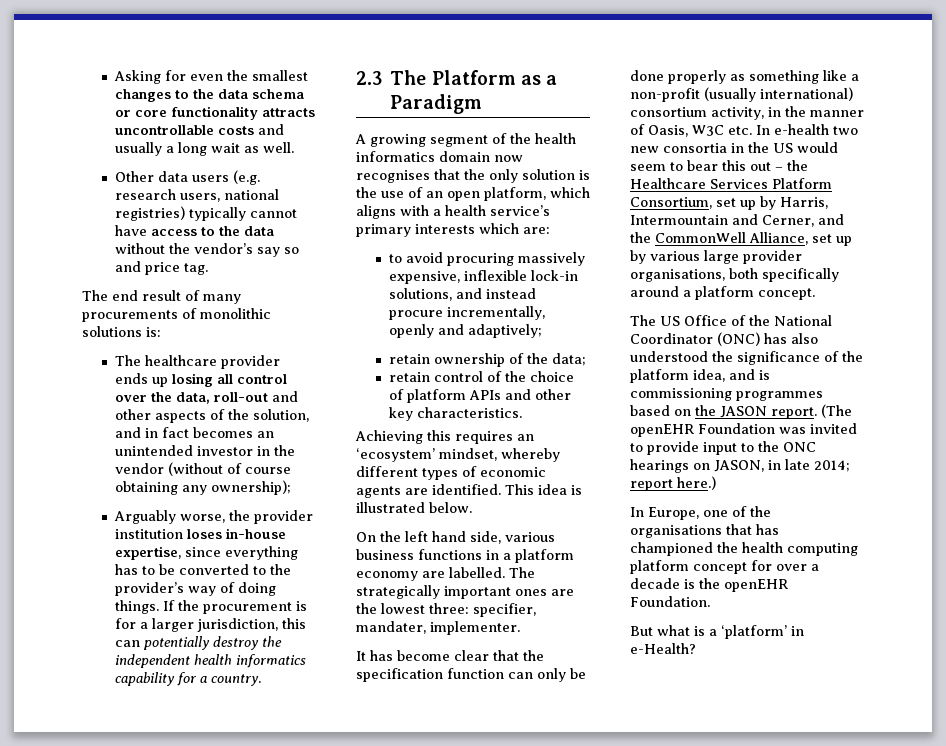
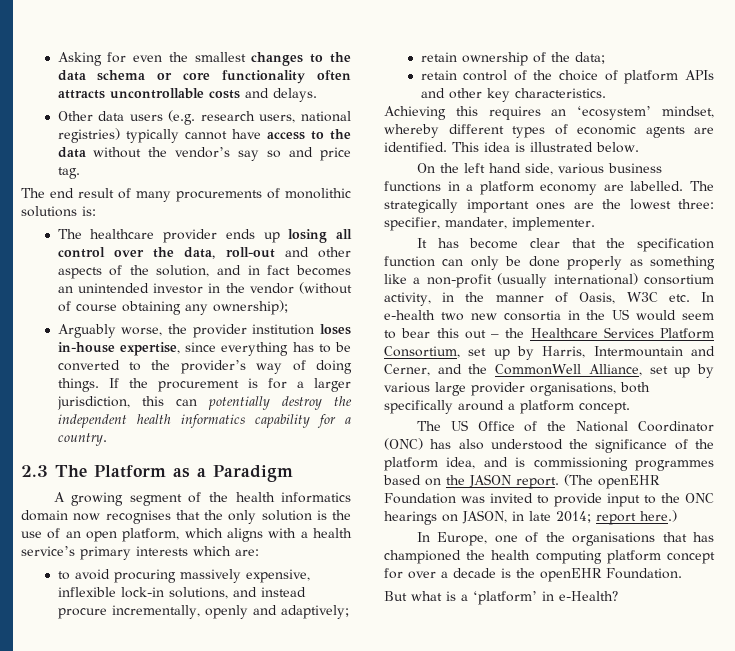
(259, 113) none -> [317,70,352,81] often
[115,142,295,156] usually a long wait as well. -> [272,88,317,102] delays.

